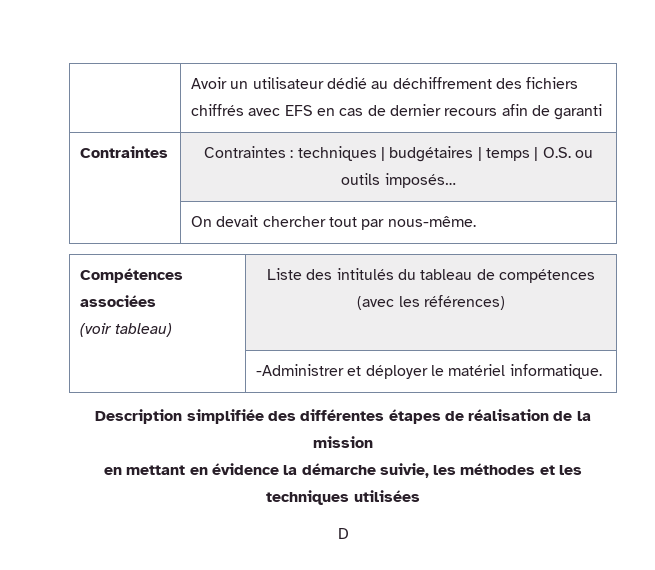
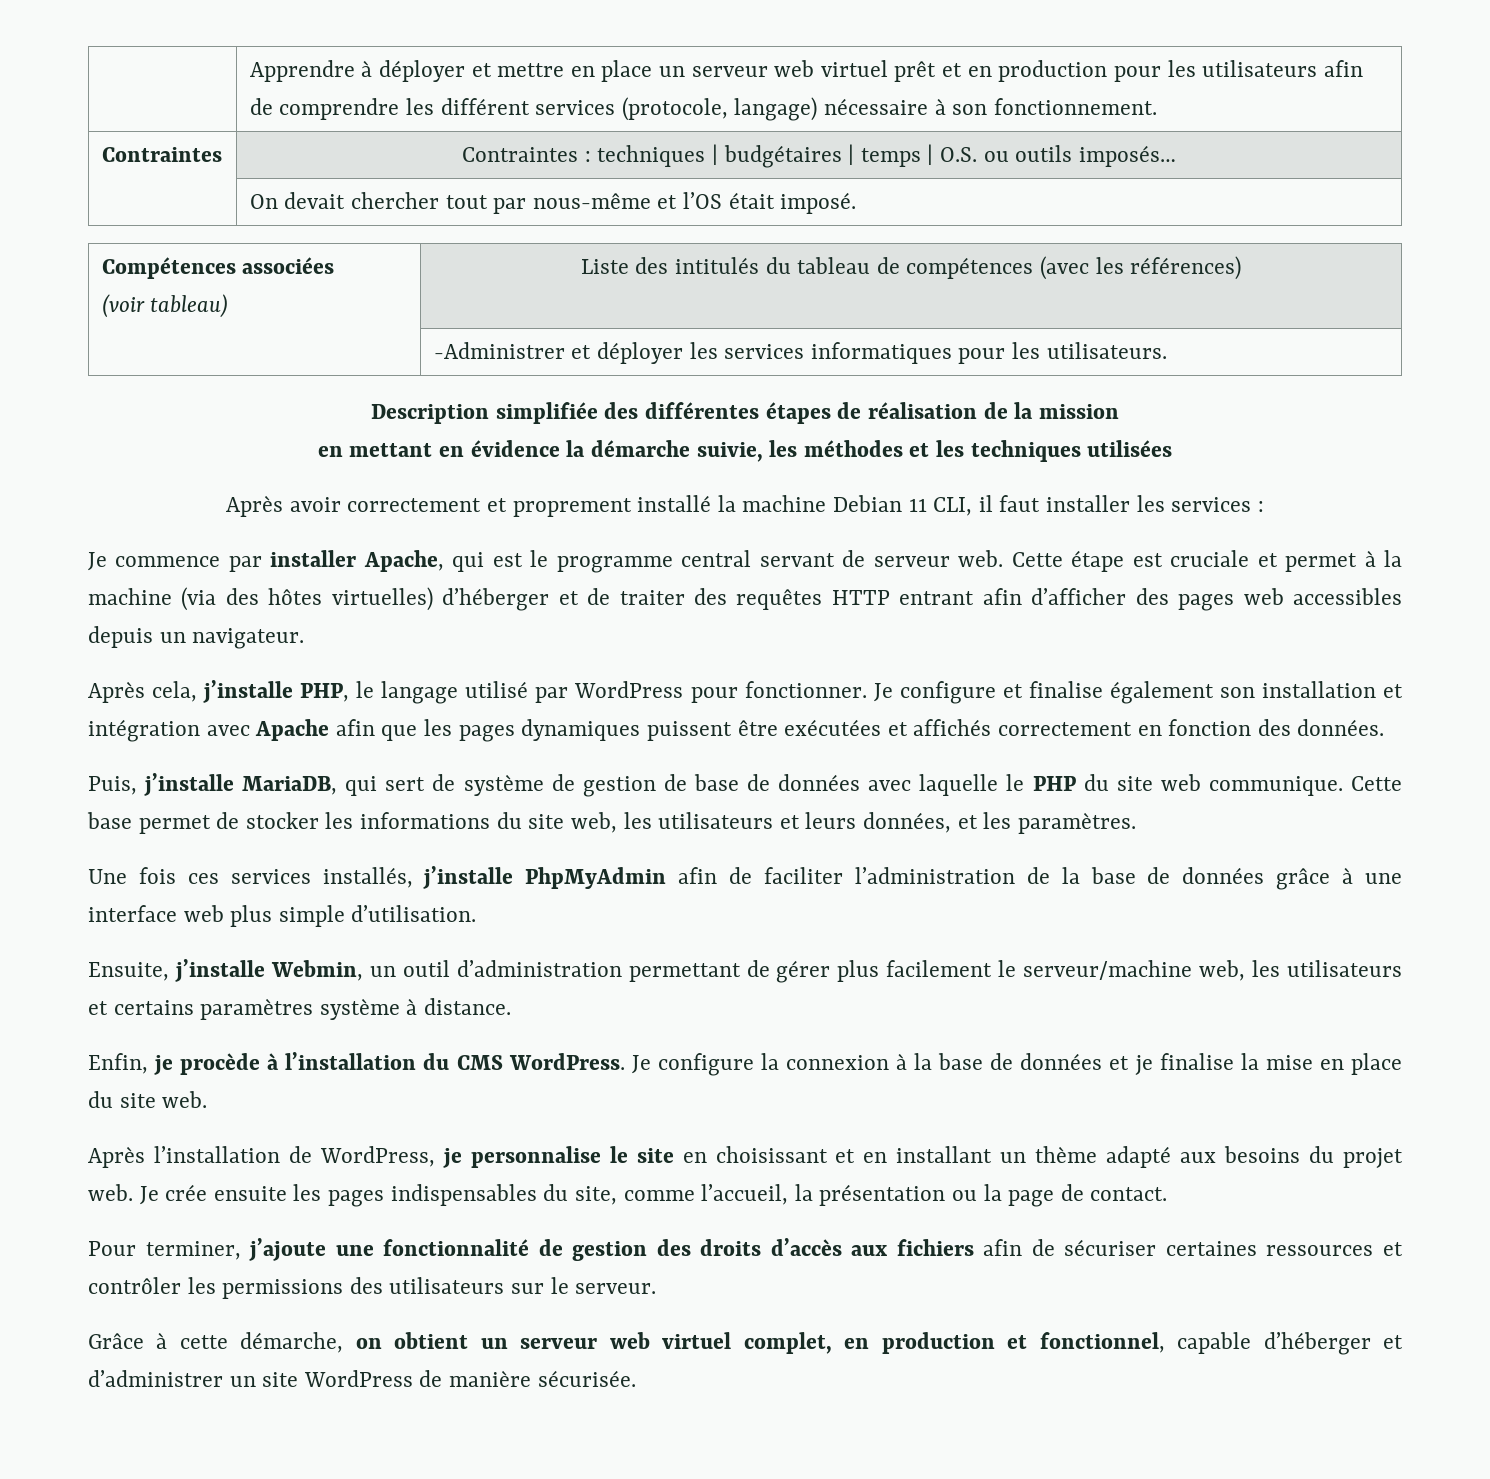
[191,77,579,89] [191,104,603,120] | Avoir un utilisateur dédié au déchiffrement des fichiers chiffrés avec EFS en cas de dernier recours afin de garanti -> [249,60,1363,82] [249,97,1157,121] | Apprendre à déployer et mettre en place un serveur web virtuel prêt et en production pour les utilisateurs afin de comprendre les différent services (protocole, langage) nécessaire à son fonctionnement.
[387,216,476,227] nous-même. -> [532,192,857,214] nous-même et l’OS était imposé.
[431,364,602,379] le matériel informatique. -> [689,342,1167,364] les services informatiques pour les utilisateurs.
[337,528,349,539] D -> [226,495,1264,517] [88,550,1402,573] [88,587,1402,611] [88,626,305,649] [88,680,1403,704] [88,719,1385,742] [88,773,1402,797] [87,812,1136,834] [88,866,1403,890] [88,905,477,927] [88,959,1403,983] [88,998,512,1020] [88,1052,1403,1076] [88,1091,208,1108] [88,1146,1403,1168] [88,1184,1168,1207] [88,1238,1403,1261] [88,1277,657,1299] [88,1332,1404,1355] [88,1370,636,1387] Après avoir correctement et proprement installé la machine Debian 11 CLI, il faut installer les services : // Je commence par installer Apache, qui est le programme central servant de serveur web. Cette étape est cruciale et permet à la machine (via des hôtes virtuelles) d’héberger et de traiter des requêtes HTTP entrant afin d’afficher des pages web accessibles depuis un navigateur. // Après cela, j’installe PHP, le langage utilisé par WordPress pour fonctionner. Je configure et finalise également son installation et intégration avec Apache afin que les pages dynamiques puissent être exécutées et affichés correctement en fonction des données. // Puis, j’installe MariaDB, qui sert de système de gestion de base de données avec laquelle le PHP du site web communique. Cette base permet de stocker les informations du site web, les utilisateurs et leurs données, et les paramètres. // Une fois ces services installés, j’installe PhpMyAdmin afin de faciliter l’administration de la base de données grâce à une interface web plus simple d’utilisation. // Ensuite, j’installe Webmin, un outil d’administration permettant de gérer plus facilement le serveur/machine web, les utilisateurs et certains paramètres système à distance. // Enfin, je procède à l’installation du CMS WordPress. Je configure la connexion à la base de données et je finalise la mise en place du site web. // Après l’installation de WordPress, je personnalise le site en choisissant et en installant un thème adapté aux besoins du projet web. Je crée ensuite les pages indispensables du site, comme l’accueil, la présentation ou la page de contact. // Pour terminer, j’ajoute une fonctionnalité de gestion des droits d’accès aux fichiers afin de sécuriser certaines ressources et contrôler les permissions des utilisateurs sur le serveur. // Grâce à cette démarche, on obtient un serveur web virtuel complet, en production et fonctionnel, capable d’héberger et d’administrer un site WordPress de manière sécurisée.

